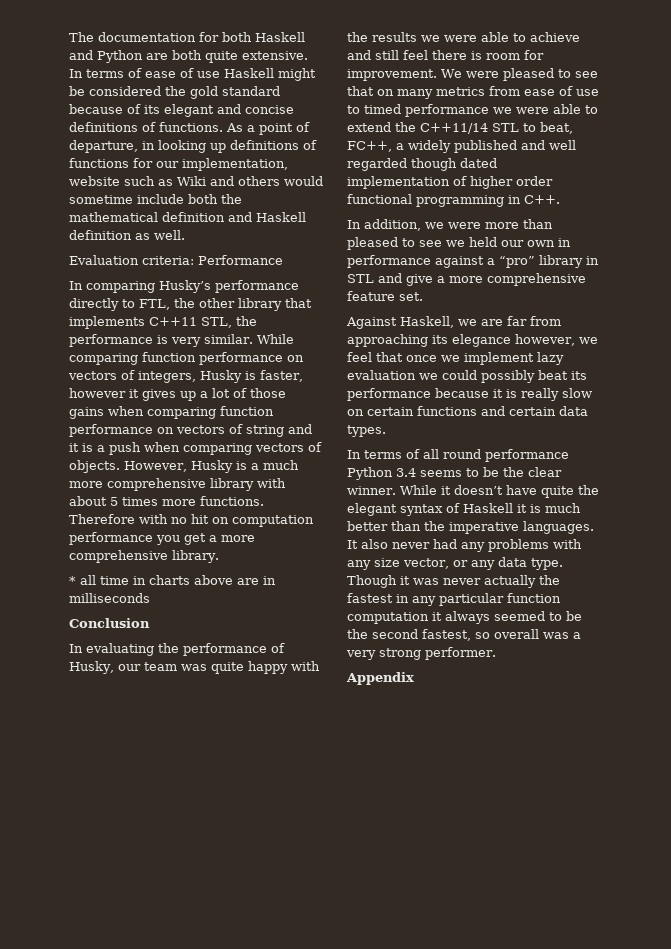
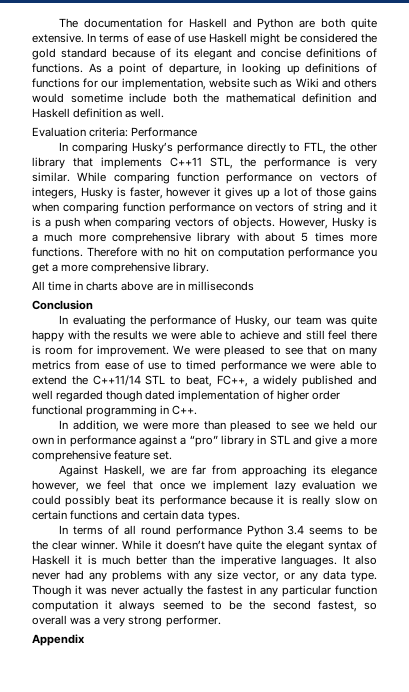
[222,32,252,42] both -> (183, 23) none
[69,575,96,585] * all -> [32,281,45,290] All

